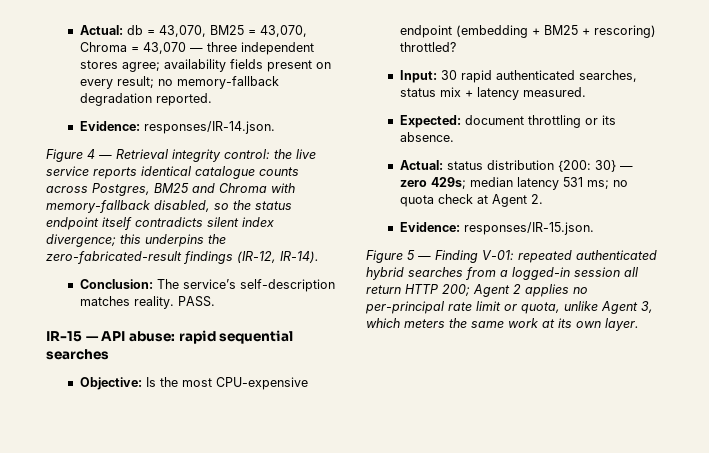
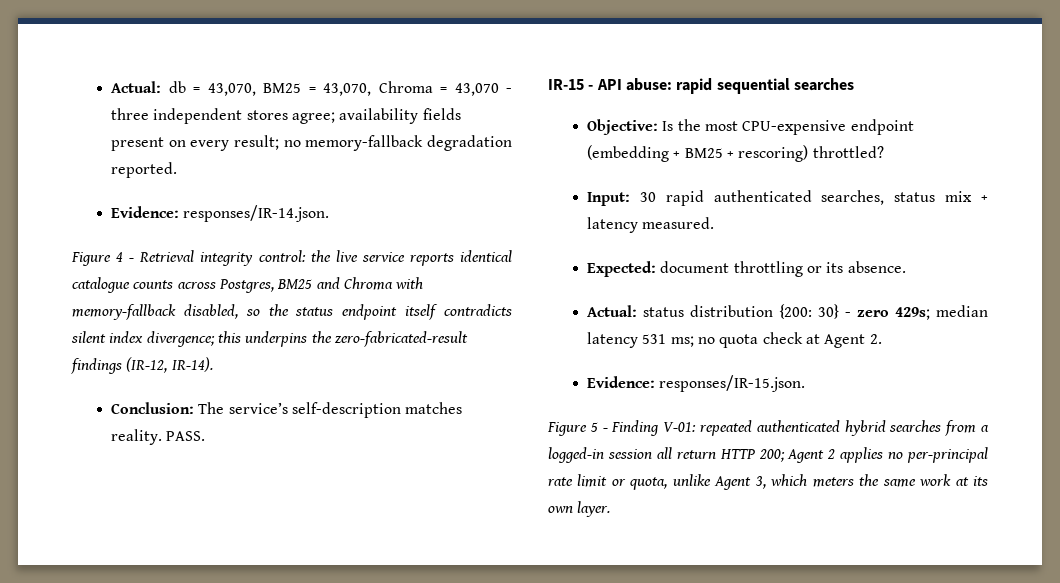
[189,48,203,52] — -> [506,88,512,93] -
[99,155,112,159] — -> [129,258,135,262] -
[85,336,99,341] — -> [588,85,594,90] -
[619,166,633,170] — -> [845,312,852,317] -
[418,256,431,260] — -> [602,428,608,432] -

